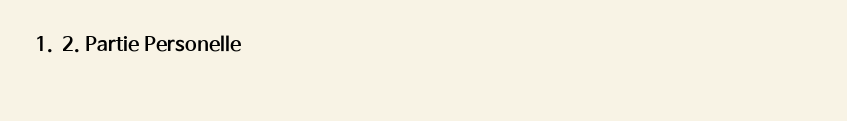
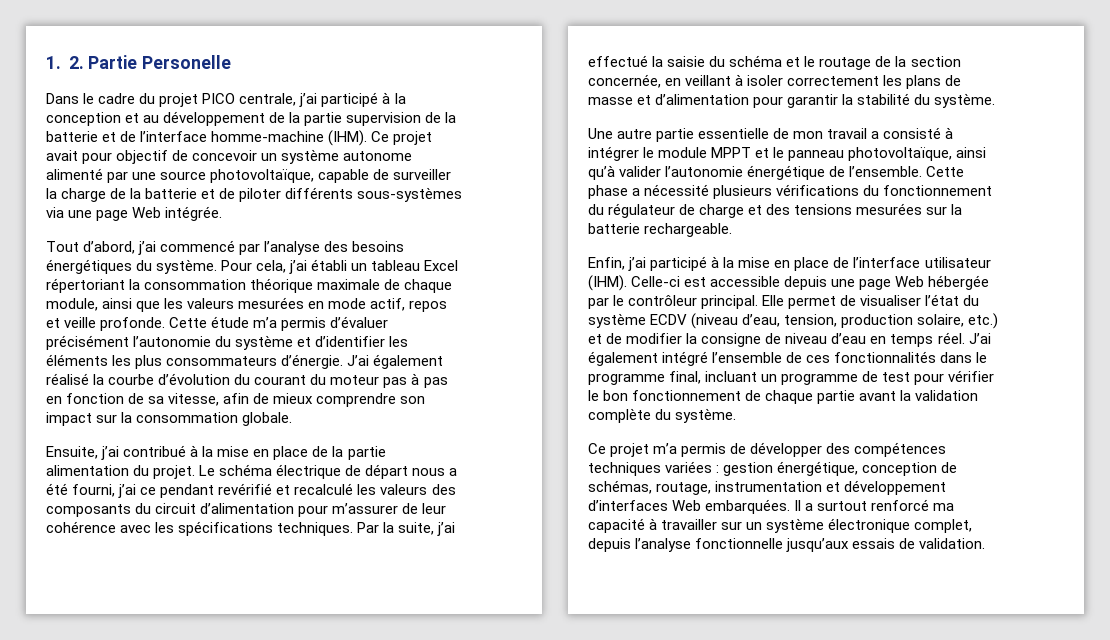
(242, 43) none -> [46,92,406,107] [46,111,457,126] [46,130,433,146] [46,149,413,164] [46,168,452,183] [46,187,463,202] [46,206,223,221] [46,240,405,255] [46,259,459,274] [46,278,453,293] [46,297,448,312] [46,316,389,331] [46,335,409,350] [46,354,444,369] [46,373,448,388] [46,393,426,407] [46,412,293,426] [46,445,386,460] [46,464,458,479] [46,483,456,498] [46,503,447,517] [46,521,456,536] [588,55,961,70] [588,74,962,89] [588,93,996,108] [588,127,954,142] [588,146,987,161] [588,165,965,180] [588,184,993,199] [588,203,963,218] [588,223,733,237] [588,256,991,271] [588,275,990,291] [588,294,980,309] [588,313,999,329] [588,332,991,347] [588,351,988,366] [588,370,995,385] [588,390,979,404] [588,408,737,423] [588,442,947,457] [588,461,958,476] [588,480,947,495] [588,499,955,514] [588,518,973,533] [588,538,986,552] // Dans le cadre du projet PICO centrale, j’ai participé à la conception et au développement de la partie supervision de la batterie et de l’interface homme-machine (IHM). Ce projet avait pour objectif de concevoir un système autonome alimenté par une source photovoltaïque, capable de surveiller la charge de la batterie et de piloter différents sous-systèmes via une page Web intégrée. // Tout d’abord, j’ai commencé par l’analyse des besoins énergétiques du système. Pour cela, j’ai établi un tableau Excel répertoriant la consommation théorique maximale de chaque module, ainsi que les valeurs mesurées en mode actif, repos et veille profonde. Cette étude m’a permis d’évaluer précisément l’autonomie du système et d’identifier les éléments les plus consommateurs d’énergie. J’ai également réalisé la courbe d’évolution du courant du moteur pas à pas en fonction de sa vitesse, afin de mieux comprendre son impact sur la consommation globale. // Ensuite, j’ai contribué à la mise en place de la partie alimentation du projet. Le schéma électrique de départ nous a été fourni, j’ai ce pendant revérifié et recalculé les valeurs des composants du circuit d’alimentation pour m’assurer de leur cohérence avec les spécifications techniques. Par la suite, j’ai effectué la saisie du schéma et le routage de la section concernée, en veillant à isoler correctement les plans de masse et d’alimentation pour garantir la stabilité du système. // Une autre partie essentielle de mon travail a consisté à intégrer le module MPPT et le panneau photovoltaïque, ainsi qu’à valider l’autonomie énergétique de l’ensemble. Cette phase a nécessité plusieurs vérifications du fonctionnement du régulateur de charge et des tensions mesurées sur la batterie rechargeable. // Enfin, j’ai participé à la mise en place de l’interface utilisateur (IHM). Celle-ci est accessible depuis une page Web hébergée par le contrôleur principal. Elle permet de visualiser l’état du système ECDV (niveau d’eau, tension, production solaire, etc.) et de modifier la consigne de niveau d’eau en temps réel. J’ai également intégré l’ensemble de ces fonctionnalités dans le programme final, incluant un programme de test pour vérifier le bon fonctionnement de chaque partie avant la validation complète du système. // Ce projet m’a permis de développer des compétences techniques variées : gestion énergétique, conception de schémas, routage, instrumentation et développement d’interfaces Web embarquées. Il a surtout renforcé ma capacité à travailler sur un système électronique complet, depuis l’analyse fonctionnelle jusqu’aux essais de validation.

